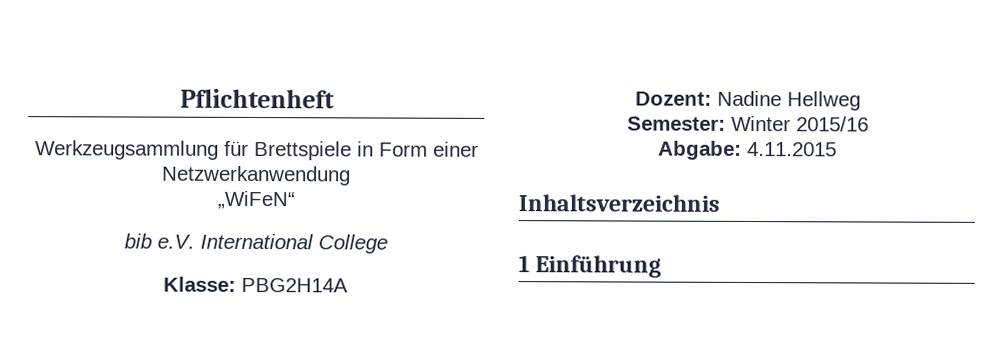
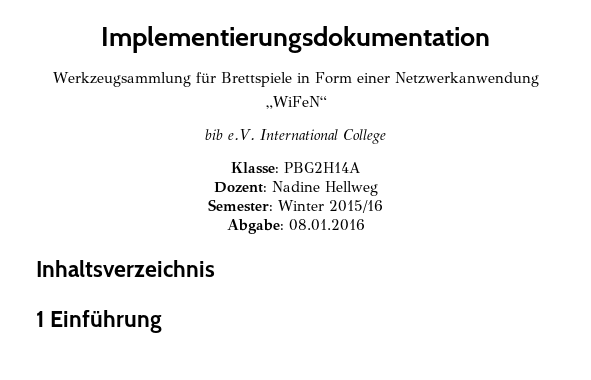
[179,88,335,109] Pflichtenheft -> [101,26,490,53] Implementierungsdokumentation
[747,141,837,157] 4.11.2015 -> [288,219,365,231] 08.01.2016

